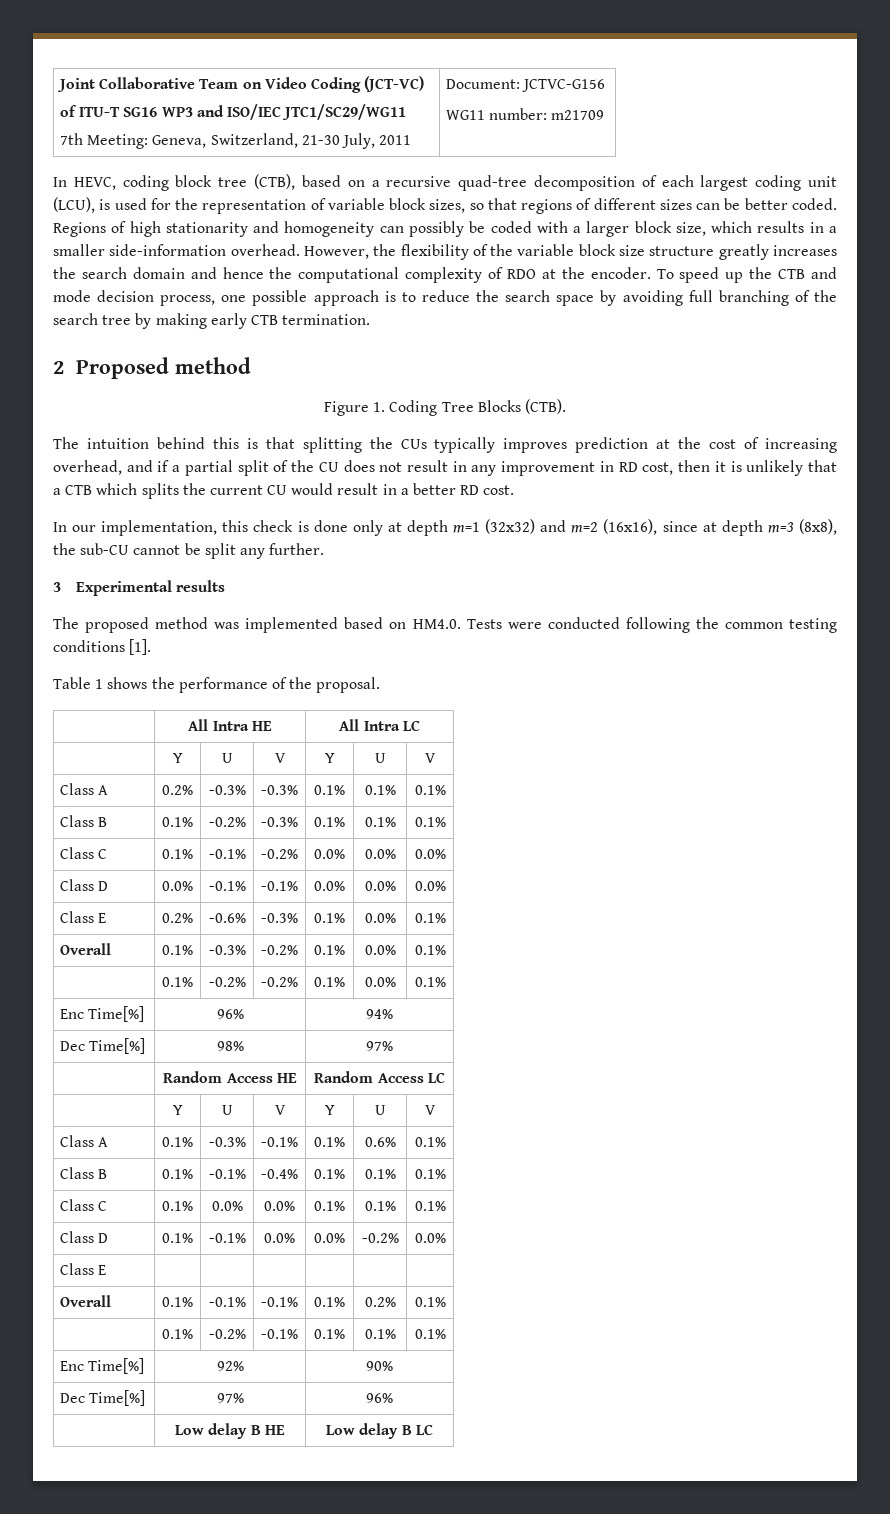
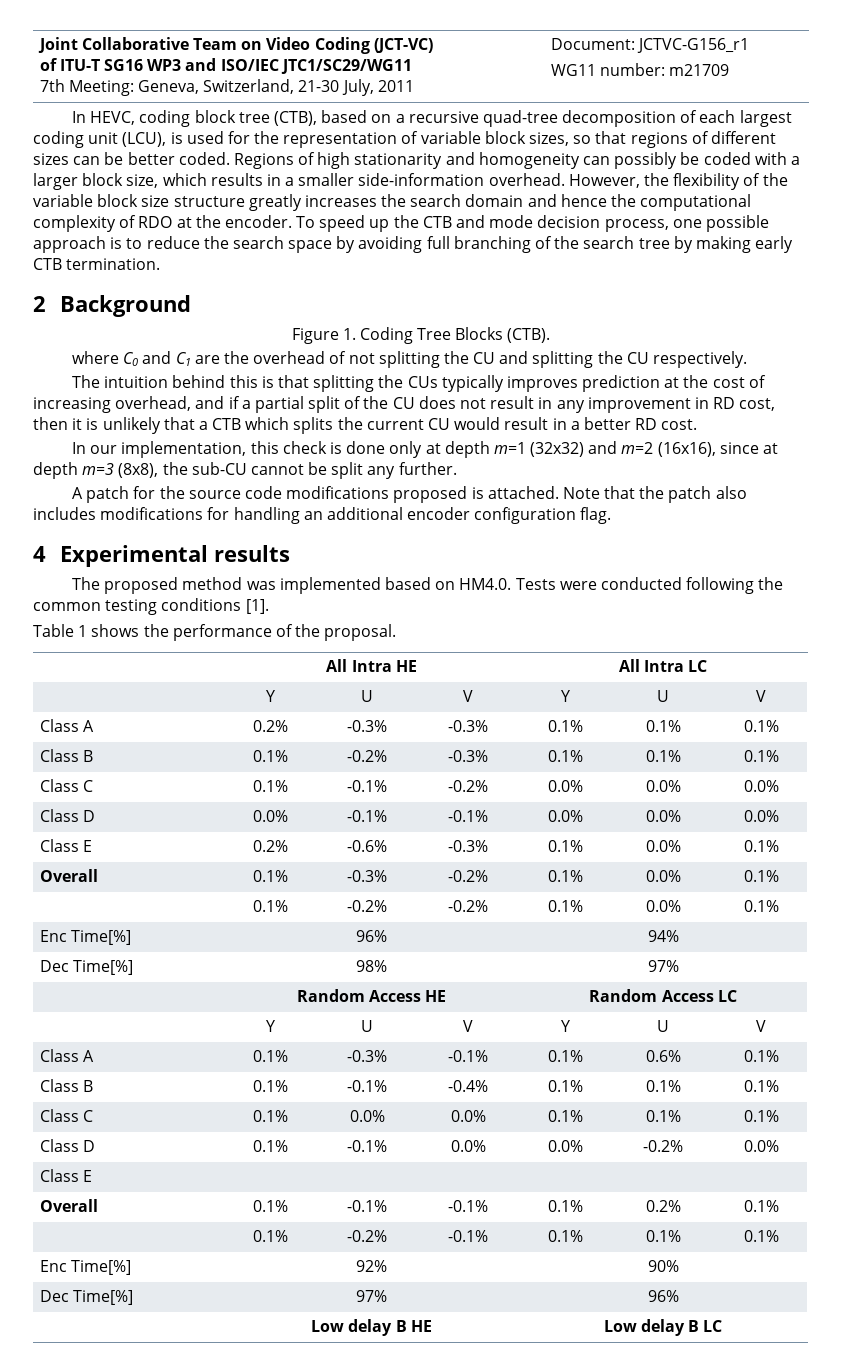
[522,79,606,92] JCTVC-G156 -> [636,38,749,53] JCTVC-G156_r1
[75,357,251,379] Proposed method -> [59,295,191,317] Background
(566, 406) none -> [72,351,748,368] // where C0 and C1 are the overhead of not splitting the CU and splitting the CU respectively.
[53,582,61,592] 3 -> [72,486,747,503] [33,507,612,524] [33,546,46,562] A patch for the source code modifications proposed is attached. Note that the patch also includes modifications for handling an additional encoder configuration flag. // 4

